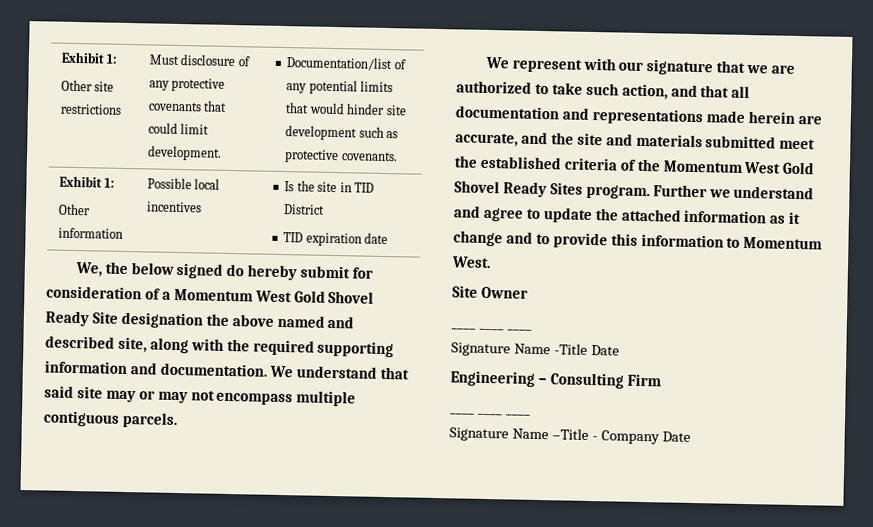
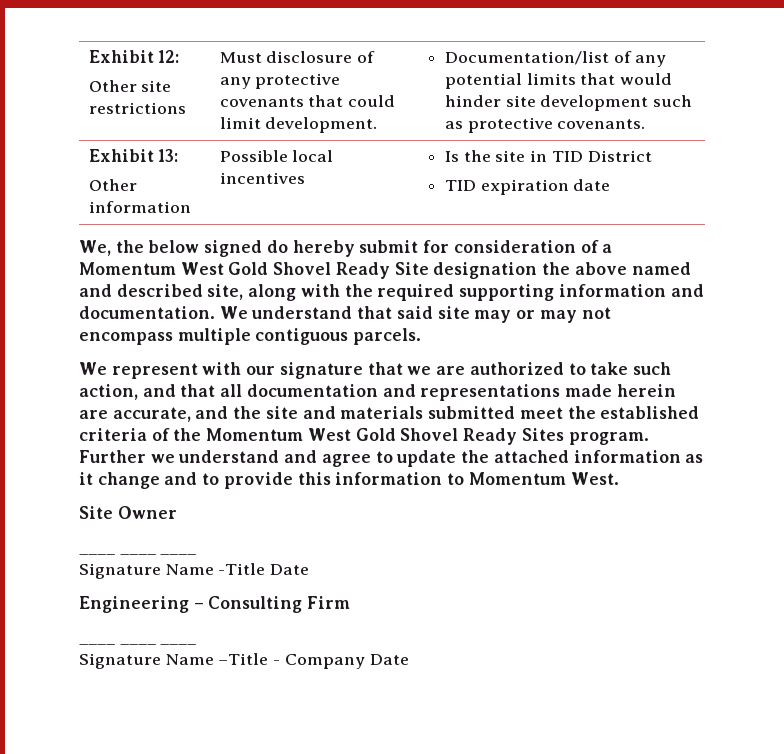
[60,51,119,64] Exhibit 1: -> [88,50,180,63] Exhibit 12:
[104,177,116,188] 1: -> [158,149,179,162] 13:

